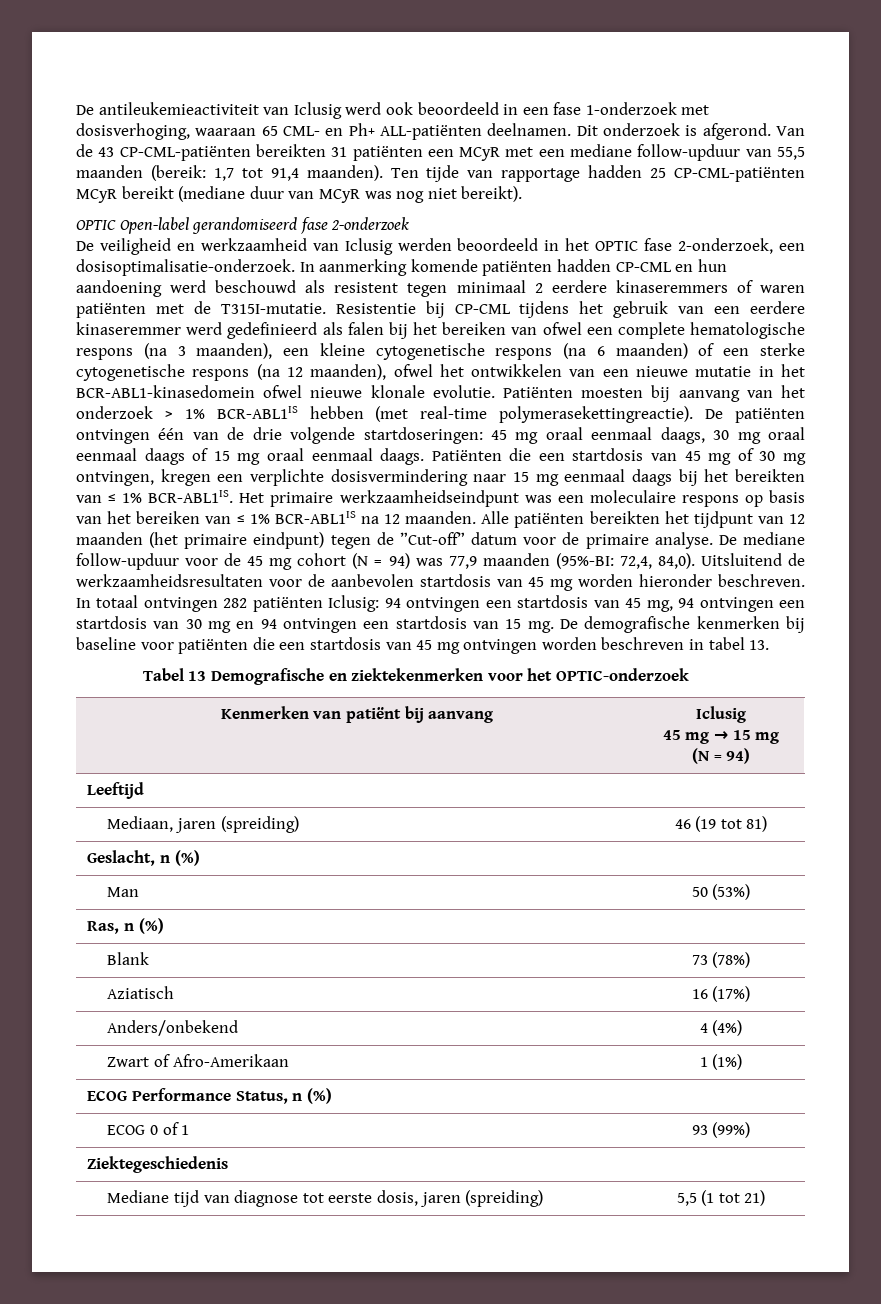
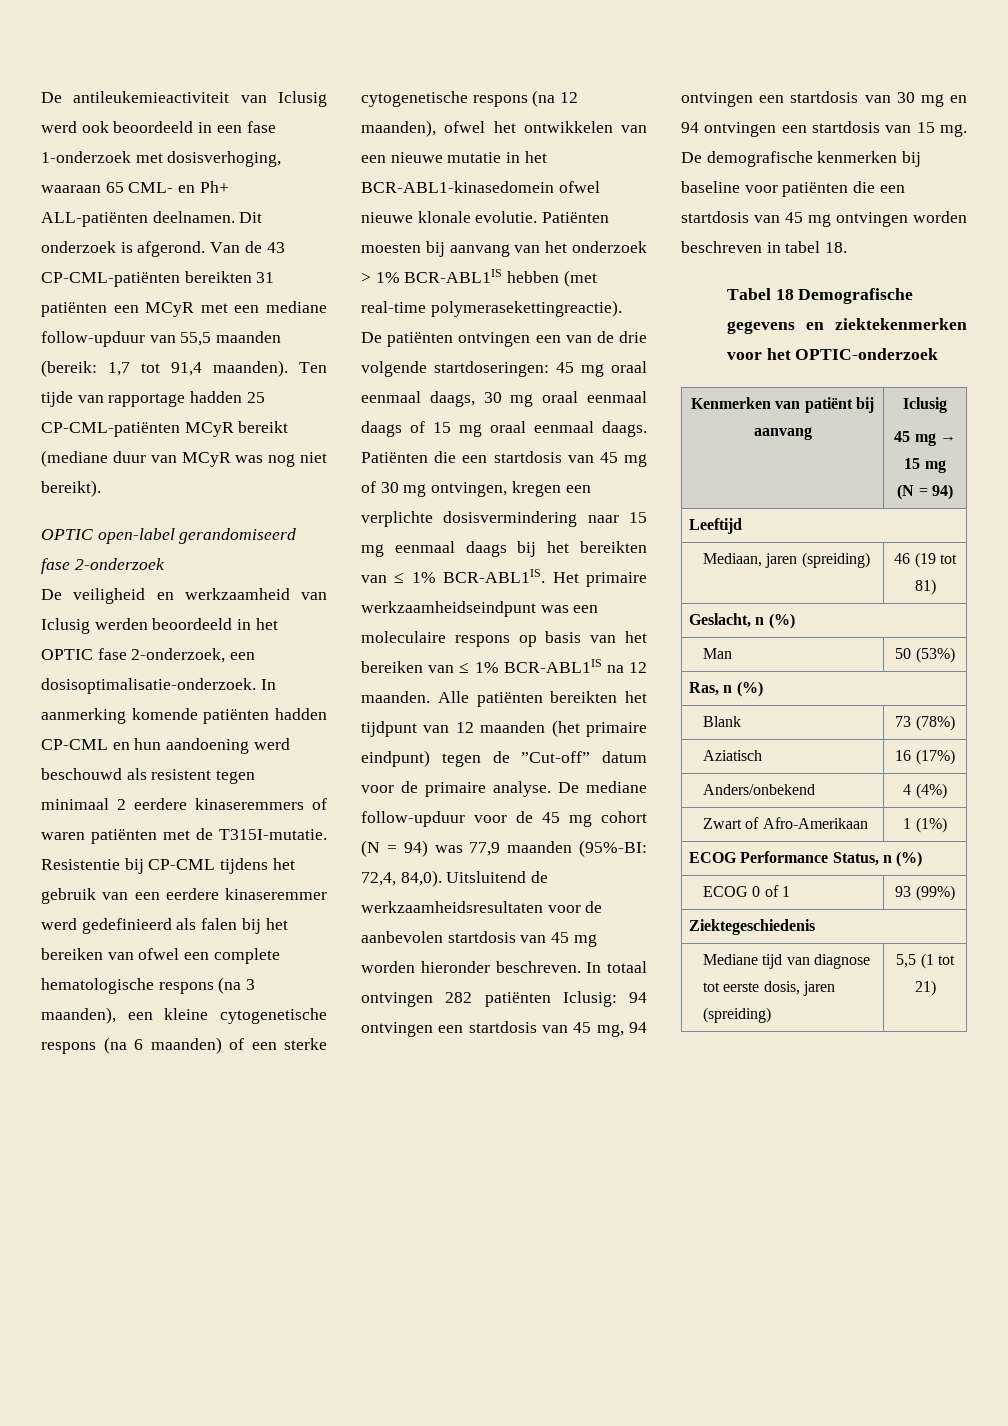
[119,217,189,234] Open-label -> [97,528,175,544] open-label
[158,428,185,440] één -> [535,335,561,343] een
[749,640,770,650] 13. -> [825,242,848,253] 18.
[188,668,325,685] 13 Demografische -> [775,288,914,304] [726,321,795,334] 18 Demografische gegevens

